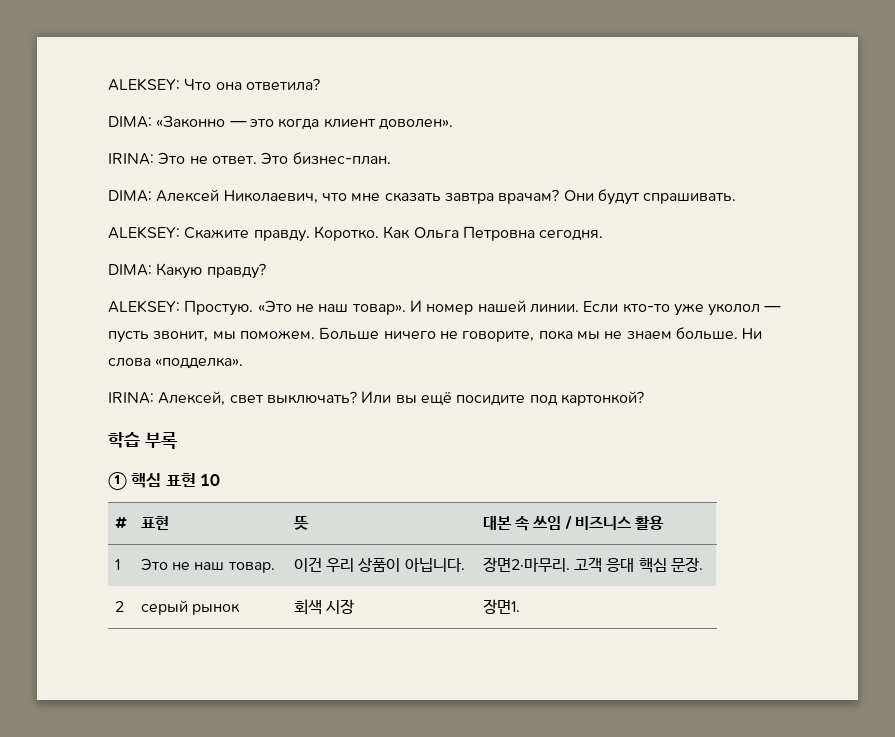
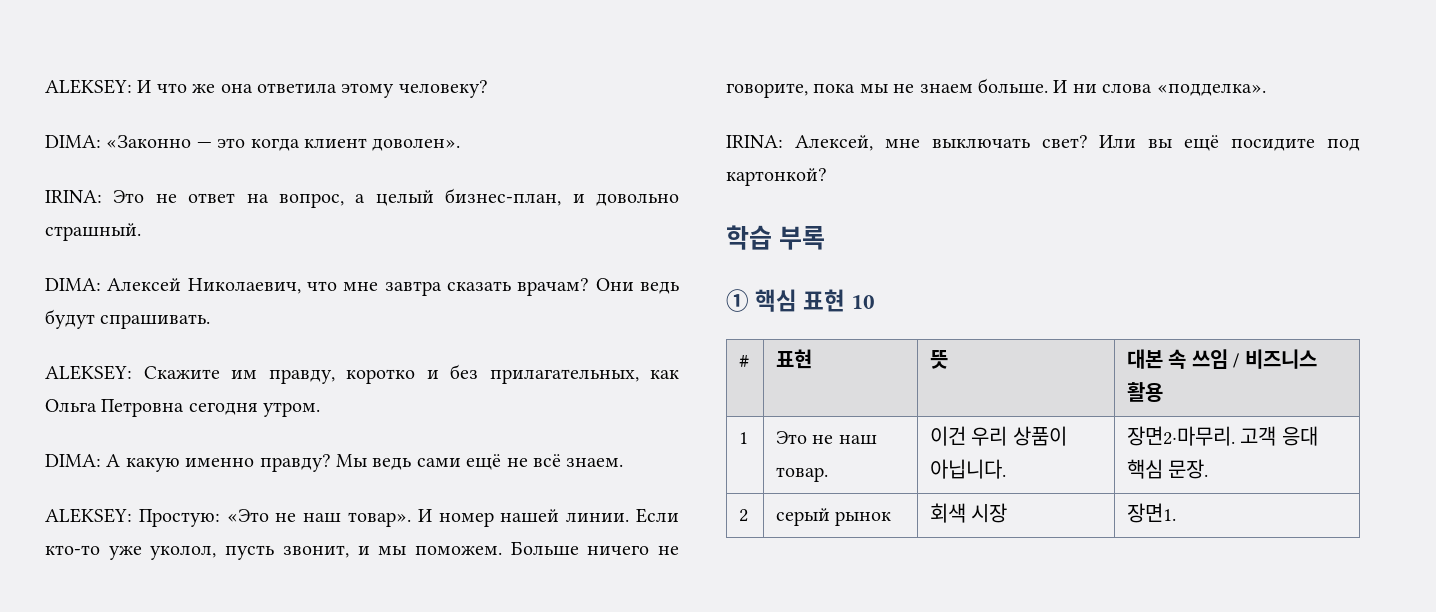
[108,78,320,91] ALEKSEY: Что она ответила? -> [45,79,488,98] ALEKSEY: И что же она ответила этому человеку?
[211,152,391,165] ответ. Это бизнес-план. -> [188,188,679,208] [45,223,141,241] ответ на вопрос, а целый бизнес-план, и довольно страшный.
[384,192,494,204] сказать завтра -> [384,281,511,296] завтра сказать
(594, 195) none -> [640,281,679,294] ведь
[253,226,604,242] [108,263,266,279] [108,300,254,316] правду. Коротко. Как Ольга Петровна сегодня. // DIMA: Какую правду? // ALEKSEY: Простую. -> [231,364,679,384] [45,399,321,417] [45,454,624,472] [45,508,220,527] им правду, коротко и без прилагательных, как Ольга Петровна сегодня утром. // DIMA: А какую именно правду? Мы ведь сами ещё не всё знаем. // ALEKSEY: Простую:
[708,303,782,316] уколол — -> [150,545,217,560] уколол,
(209, 336) none -> [357,546,370,555] и
[742,328,763,339] Ни -> [1053,80,1097,93] И ни
[229,391,357,404] свет выключать? -> [884,135,1088,148] мне выключать свет?

